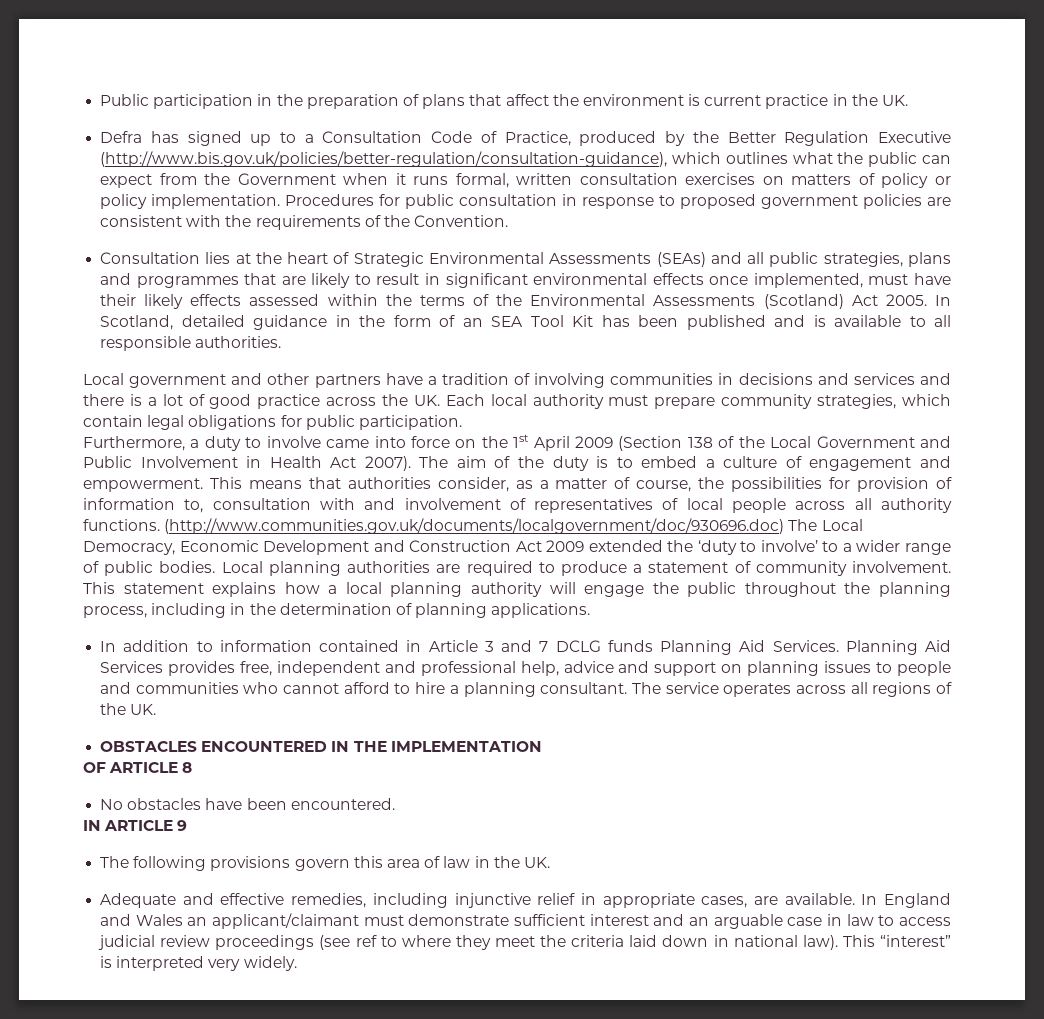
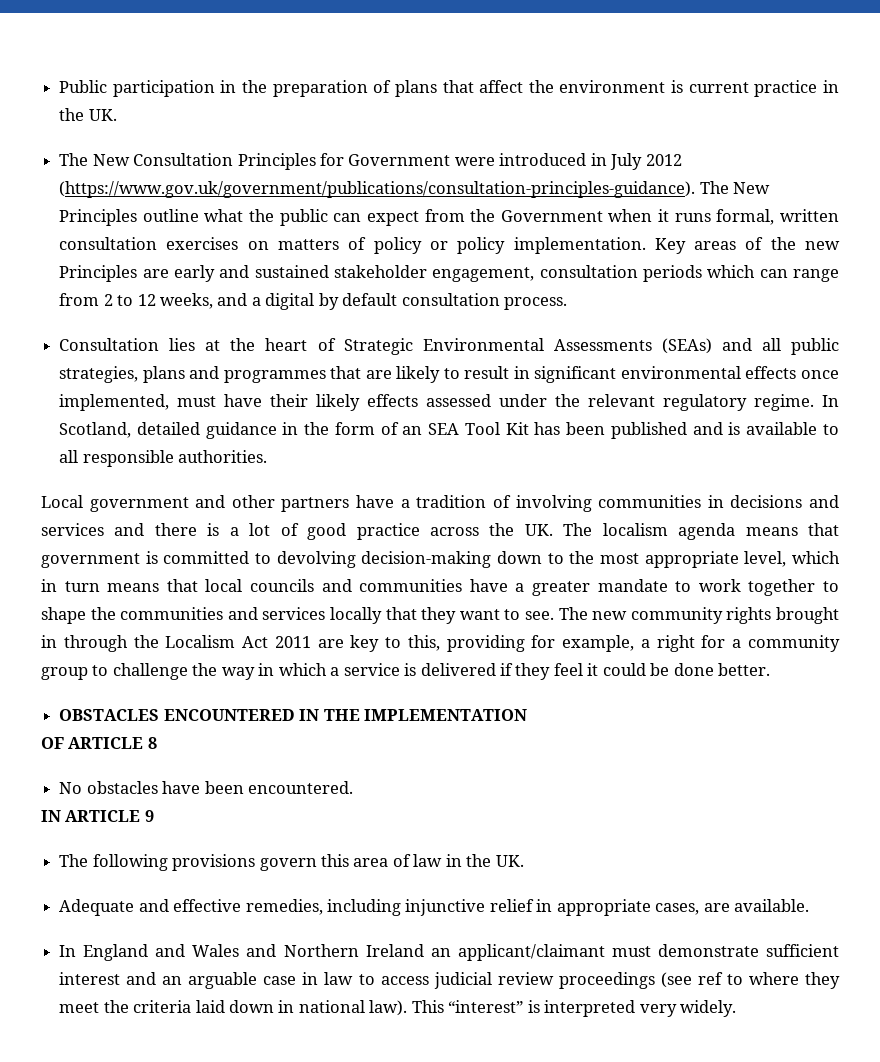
[100,131,952,146] [100,151,788,167] Defra has signed up to a Consultation Code of Practice, produced by the Better Regulation Executive (http://www.bis.gov.uk/policies/better-regulation/consultation-guidance), which outlines -> [59,153,682,170] [59,181,771,198] [59,209,199,226] The New Consultation Principles for Government were introduced in July 2012 (https://www.gov.uk/government/publications/consultation-principles-guidance). The New Principles outline
[285,194,951,209] [100,215,509,230] Procedures for public consultation in response to proposed government policies are consistent with the requirements of the Convention. -> [654,237,841,254] [59,265,840,282] [59,293,568,310] Key areas of the new Principles are early and sustained stakeholder engagement, consultation periods which can range from 2 to 12 weeks, and a digital by default consultation process.
[327,294,927,309] within the terms of the Environmental Assessments (Scotland) Act 2005. -> [499,394,815,411] under the relevant regulatory regime.
[445,394,951,409] [83,415,462,430] [83,434,952,451] [83,456,951,471] [83,477,952,492] [83,498,952,513] [83,518,863,534] [83,540,951,555] [83,561,951,576] [83,582,951,597] [83,603,591,618] [100,640,952,655] [100,661,951,676] [100,682,953,697] [100,703,157,715] Each local authority must prepare community strategies, which contain legal obligations for public participation. // Furthermore, a duty to involve came into force on the 1st April 2009 (Section 138 of the Local Government and Public Involvement in Health Act 2007). The aim of the duty is to embed a culture of engagement and empowerment. This means that authorities consider, as a matter of course, the possibilities for provision of information to, consultation with and involvement of representatives of local people across all authority functions. (http://www.communities.gov.uk/documents/localgovernment/doc/930696.doc) The Local Democracy, Economic Development and Construction Act 2009 extended the ‘duty to involve’ to a wider range of public bodies. Local planning authorities are required to produce a statement of community involvement. This statement explains how a local planning authority will engage the public throughout the planning process, including in the determination of planning applications. // In addition to information contained in Article 3 and 7 DCLG funds Planning Aid Services. Planning Aid Services provides free, independent and professional help, advice and support on planning issues to people and communities who cannot afford to hire a planning consultant. The service operates across all regions of the UK. -> [563,523,839,540] [41,551,840,568] [41,579,840,596] [41,607,840,624] [41,635,840,652] [41,663,771,680] The localism agenda means that government is committed to devolving decision-making down to the most appropriate level, which in turn means that local councils and communities have a greater mandate to work together to shape the communities and services locally that they want to see. The new community rights brought in through the Localism Act 2011 are key to this, providing for example, a right for a community group to challenge the way in which a service is delivered if they feel it could be done better.
(855, 899) none -> (810, 905) //
(183, 920) none -> [246,944,424,957] and Northern Ireland

